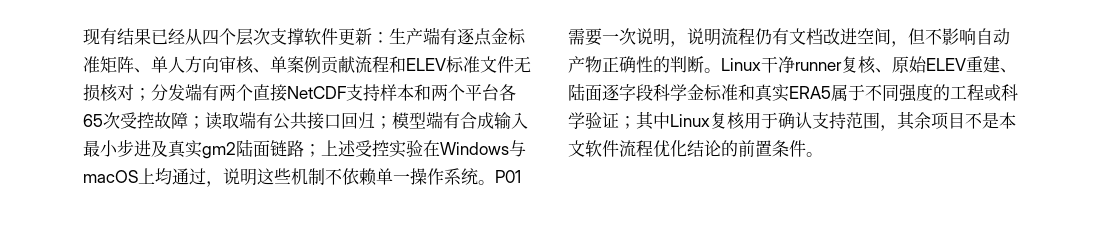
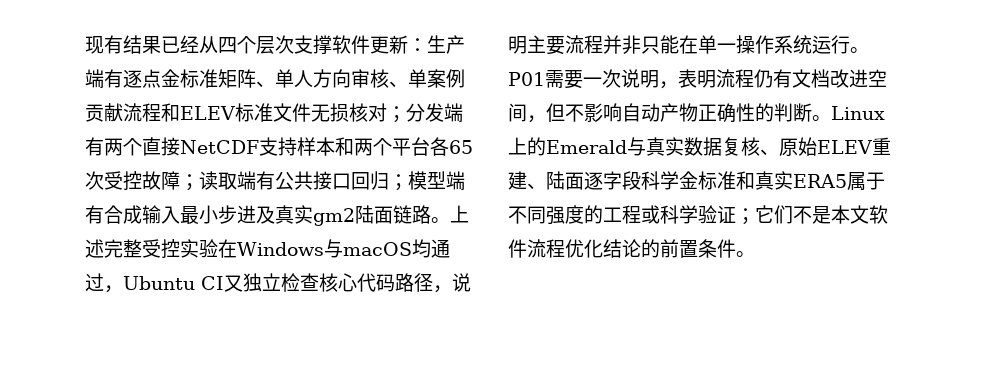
[304,140,356,157] ；上述 -> [431,205,469,223] [85,239,142,258] 。上述完整
[138,168,155,184] 上 -> (412, 249) none
[223,168,377,186] 说明这些机制不依赖 -> [123,273,471,293] [508,35,698,55] Ubuntu CI又独立检查核心代码路径，说明主要流程并非只能在
(478, 176) none -> [812,35,850,54] 运行
[687,28,704,45] 说 -> [678,69,697,88] 表
[761,56,842,73] 干净runner -> [508,137,722,156] 上的Emerald与真实数据
[636,111,965,131] 其中Linux复核用于确认支持范围，其余项目 -> [755,205,793,224] 它们

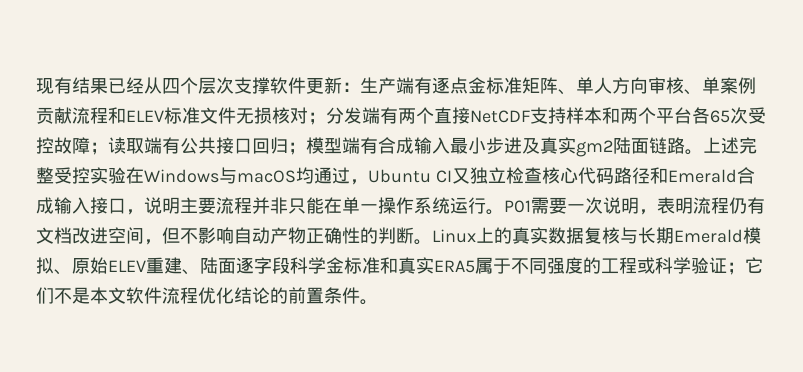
(433, 282) none -> [649,167,755,184] [36,197,126,214] 和Emerald合成输入接口
[546,137,646,156] Emerald与 -> (512, 235) none
(760, 146) none -> [620,227,761,244] [36,257,54,274] 与长期Emerald模拟

